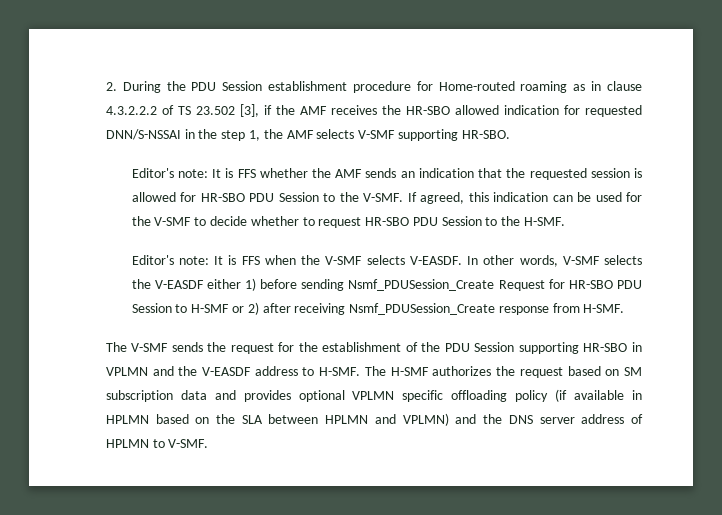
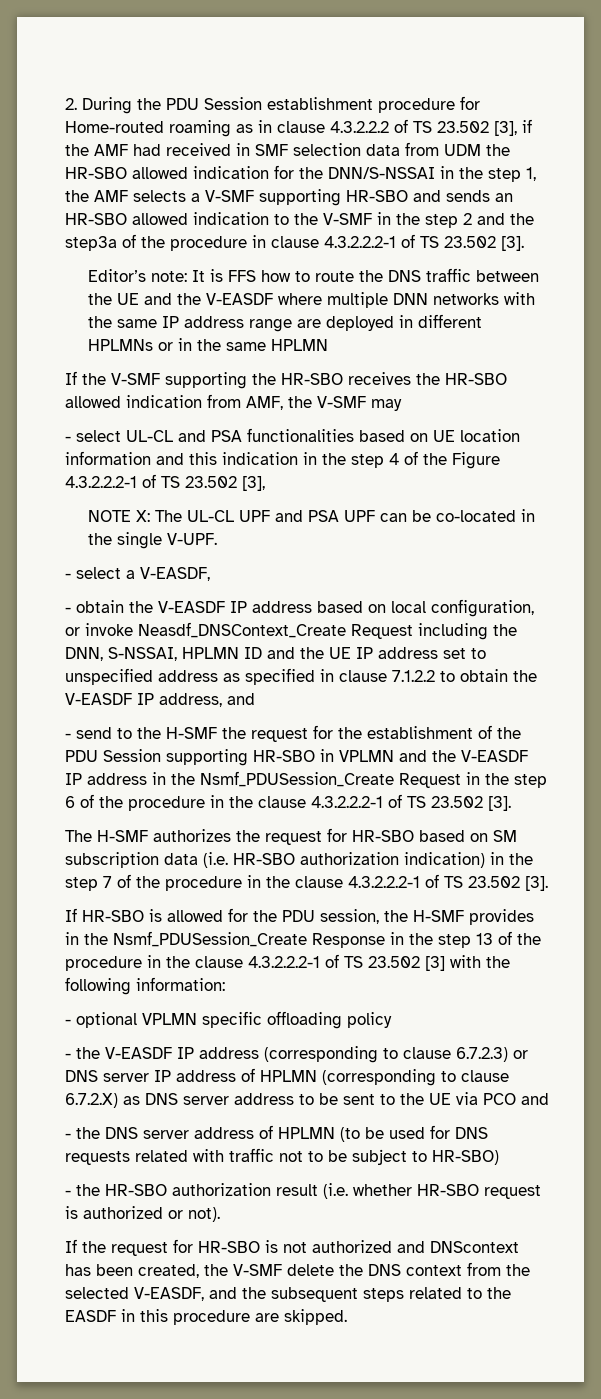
[330,105,377,115] receives -> [133,142,482,156] had received in SMF selection data from UDM
[584,105,642,117] requested -> [299,167,324,179] the
[358,129,510,141] [131,168,643,180] [131,192,642,204] [131,216,565,228] [131,255,642,267] [131,278,642,291] [131,302,625,315] [105,342,203,352] V-SMF supporting HR-SBO. // Editor's note: It is FFS whether the AMF sends an indication that the requested session is allowed for HR-SBO PDU Session to the V-SMF. If agreed, this indication can be used for the V-SMF to decide whether to request HR-SBO PDU Session to the H-SMF. // Editor's note: It is FFS when the V-SMF selects V-EASDF. In other words, V-SMF selects the V-EASDF either 1) before sending Nsmf_PDUSession_Create Request for HR-SBO PDU Session to H-SMF or 2) after receiving Nsmf_PDUSession_Create response from H-SMF. // The V-SMF sends -> [191,189,514,206] [65,212,535,228] [65,234,525,251] [88,268,540,282] [88,292,536,308] [88,314,483,332] [88,338,329,351] [65,371,508,389] [65,394,403,411] [65,428,521,442] [65,451,501,469] [65,474,266,491] [88,509,536,522] [88,532,218,549] [65,567,211,581] [65,599,535,617] [65,622,518,640] [65,647,487,661] [65,668,538,685] [65,693,256,707] [65,727,218,739] a V-SMF supporting HR-SBO and sends an HR-SBO allowed indication to the V-SMF in the step 2 and the step3a of the procedure in clause 4.3.2.2.2-1 of TS 23.502 [3]. // Editor’s note: It is FFS how to route the DNS traffic between the UE and the V-EASDF where multiple DNN networks with the same IP address range are deployed in different HPLMNs or in the same HPLMN // If the V-SMF supporting the HR-SBO receives the HR-SBO allowed indication from AMF, the V-SMF may // - select UL-CL and PSA functionalities based on UE location information and this indication in the step 4 of the Figure 4.3.2.2.2-1 of TS 23.502 [3], // NOTE X: The UL-CL UPF and PSA UPF can be co-located in the single V-UPF. // - select a V-EASDF, // - obtain the V-EASDF IP address based on local configuration, or invoke Neasdf_DNSContext_Create Request including the DNN, S-NSSAI, HPLMN ID and the UE IP address set to unspecified address as specified in clause 7.1.2.2 to obtain the V-EASDF IP address, and // - send to the H-SMF
[254,366,361,376] address to H-SMF. -> [65,771,548,788] [65,794,512,811] IP address in the Nsmf_PDUSession_Create Request in the step 6 of the procedure in the clause 4.3.2.2.2-1 of TS 23.502 [3]. //
(563, 372) none -> [327,828,415,842] for HR-SBO
[214,390,291,402] and provides -> [203,852,534,868] [65,874,549,891] [65,908,535,925] [65,931,542,948] [65,954,511,971] [65,977,226,995] [65,1019,72,1025] (i.e. HR-SBO authorization indication) in the step 7 of the procedure in the clause 4.3.2.2.2-1 of TS 23.502 [3]. // If HR-SBO is allowed for the PDU session, the H-SMF provides in the Nsmf_PDUSession_Create Response in the step 13 of the procedure in the clause 4.3.2.2.2-1 of TS 23.502 [3] with the following information: // -
[555,389,642,402] [105,413,477,426] (if available in HPLMN based on the SLA between HPLMN and VPLMN) and -> [65,1046,529,1063] [65,1068,510,1086] [65,1092,550,1108] [65,1133,72,1139] // - the V-EASDF IP address (corresponding to clause 6.7.2.3) or DNS server IP address of HPLMN (corresponding to clause 6.7.2.X) as DNS server address to be sent to the UE via PCO and // -
[152,439,209,448] to V-SMF. -> [340,1125,489,1142] [65,1148,500,1165] [65,1183,542,1199] [65,1206,221,1222] [65,1239,520,1256] [65,1262,531,1278] [65,1287,512,1302] [65,1309,348,1325] (to be used for DNS requests related with traffic not to be subject to HR-SBO) // - the HR-SBO authorization result (i.e. whether HR-SBO request is authorized or not). // If the request for HR-SBO is not authorized and DNScontext has been created, the V-SMF delete the DNS context from the selected V-EASDF, and the subsequent steps related to the EASDF in this procedure are skipped.

